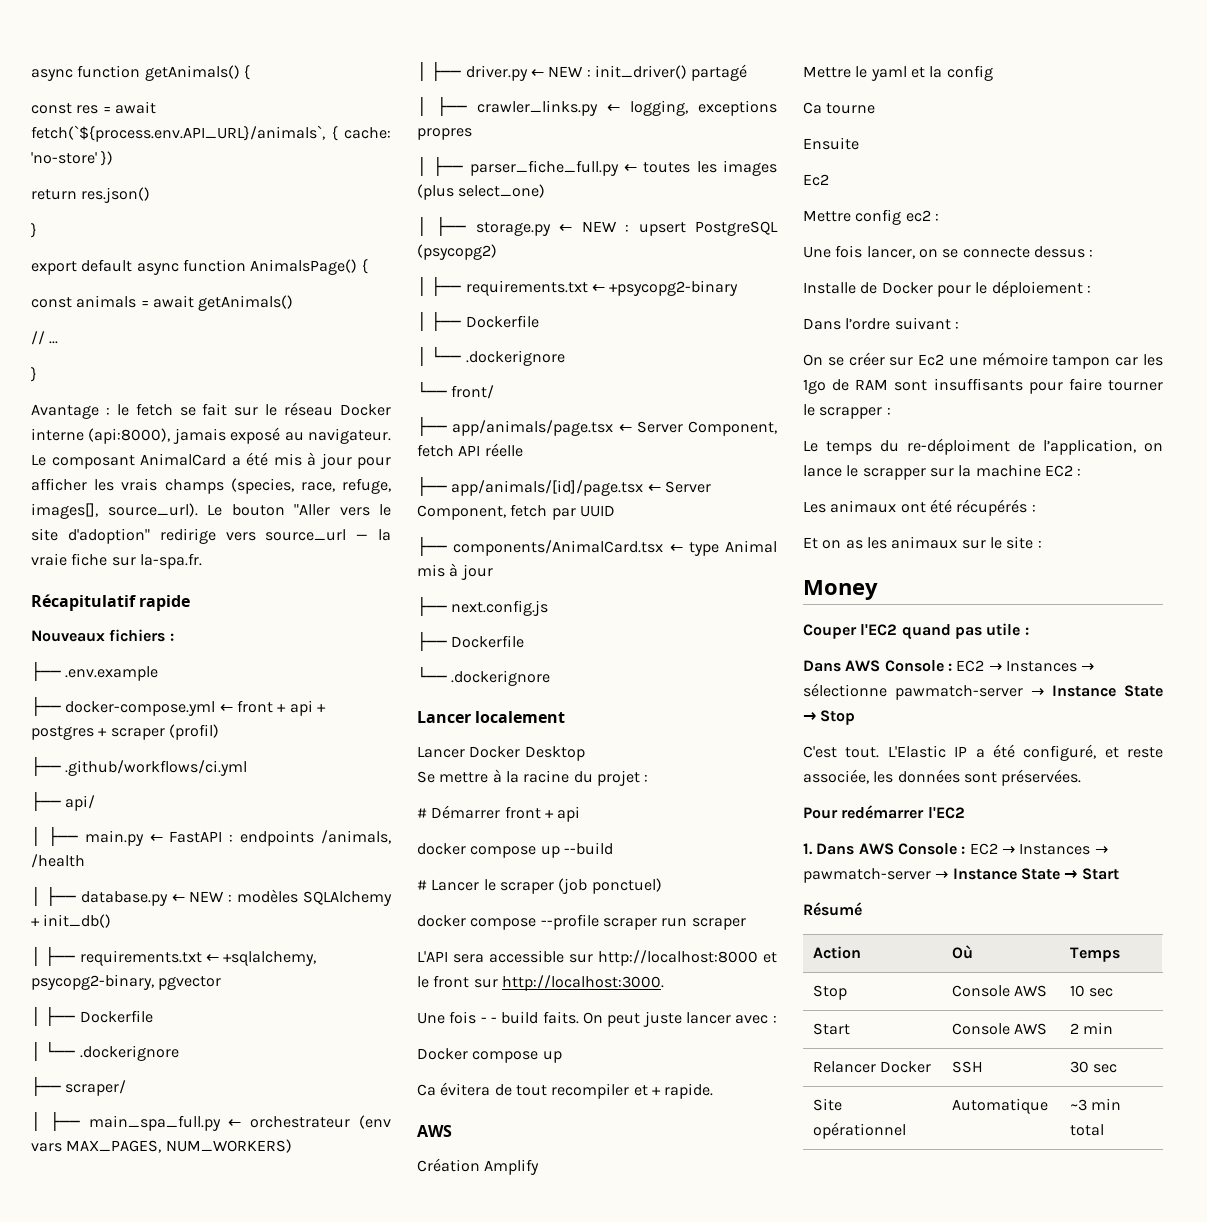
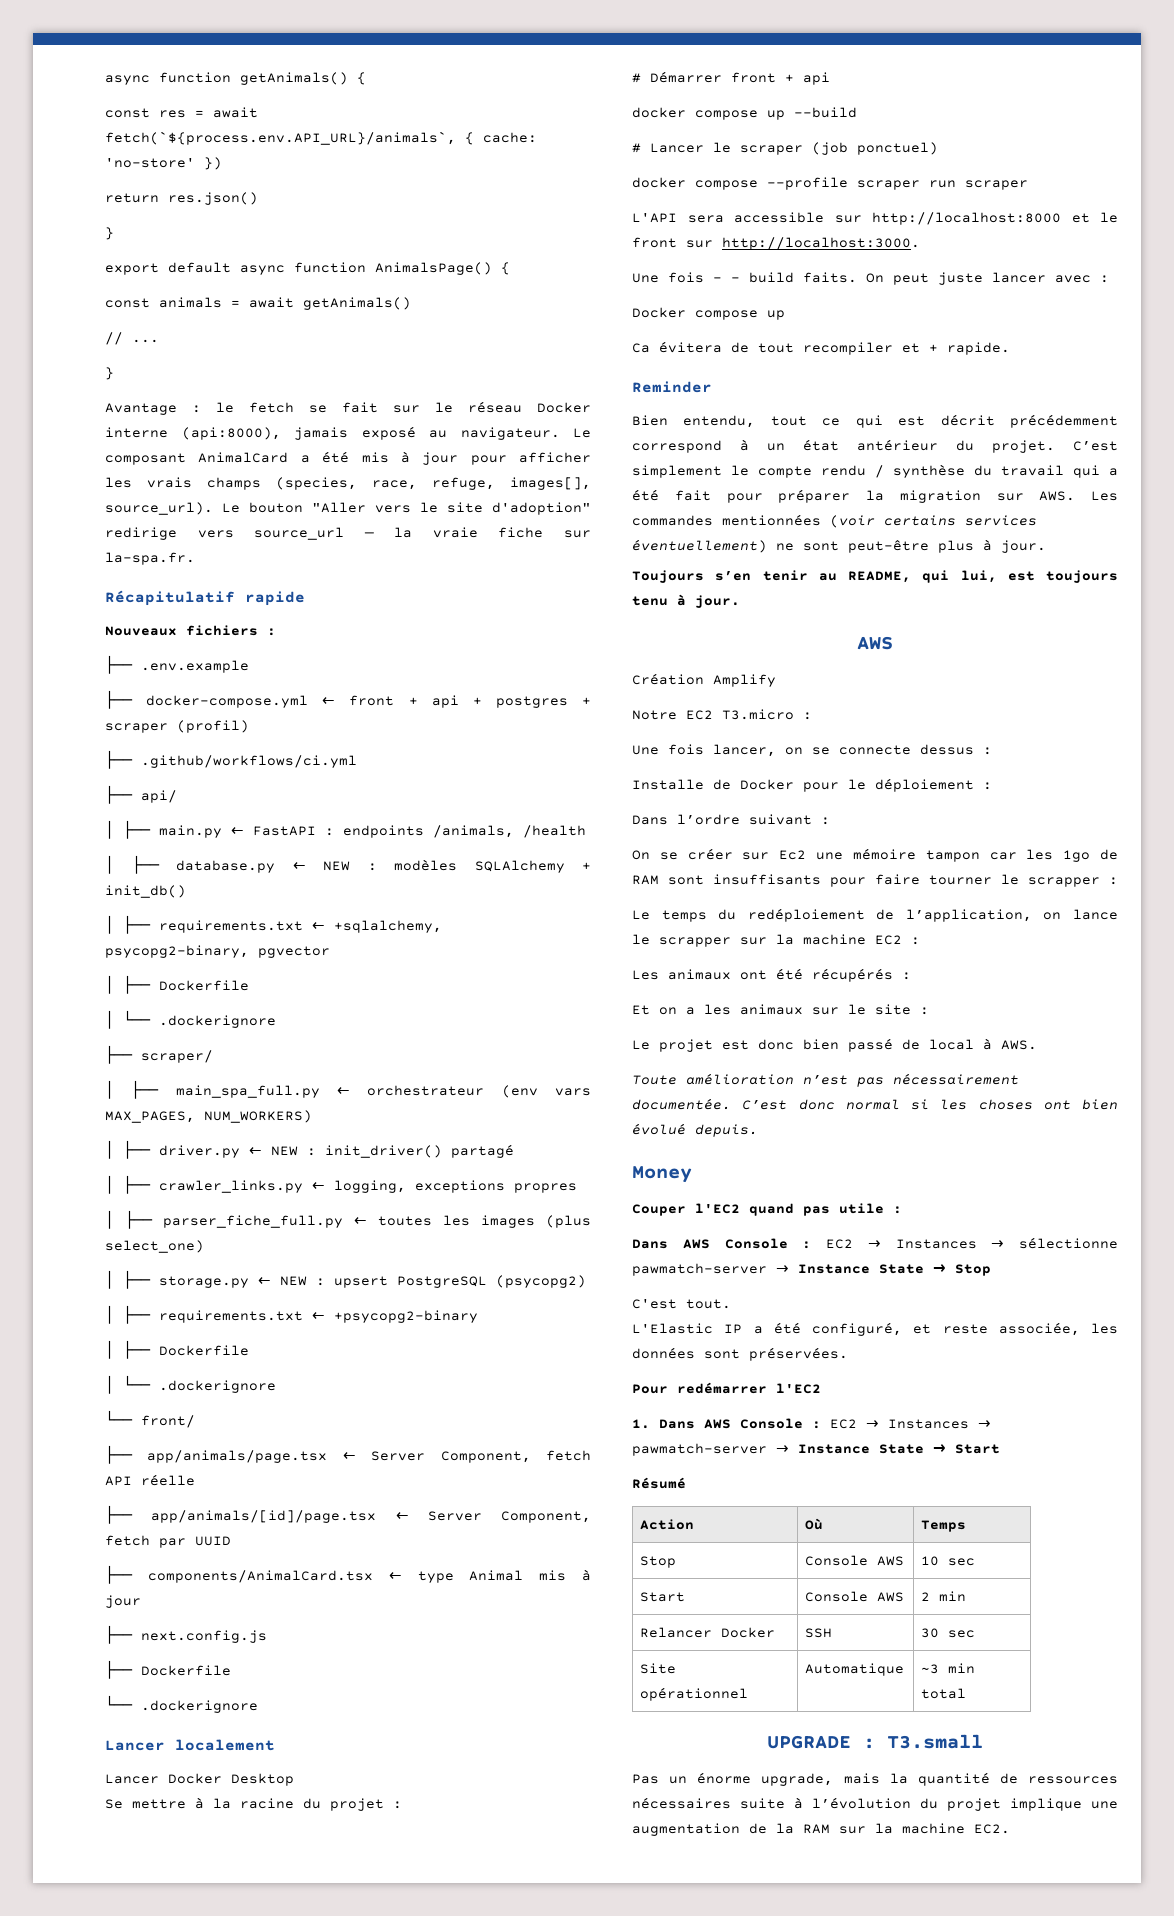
[417,1125,452,1137] [417,1158,540,1175] [803,65,993,81] [803,102,876,114] [803,137,859,150] [803,174,829,186] [803,209,931,225] AWS // Création Amplify // Mettre le yaml et la config // Ca tourne // Ensuite // Ec2 // Mettre config ec2 -> [632,381,712,393] [632,414,1118,428] [632,439,1118,453] [632,464,1118,478] [632,489,1118,503] [632,514,1037,528] [632,539,1046,553] [632,570,1118,583] [632,594,740,608] [857,636,893,650] [632,673,776,687] [632,709,794,720] Reminder // Bien entendu, tout ce qui est décrit précédemment correspond à un état antérieur du projet. C’est simplement le compte rendu / synthèse du travail qui a été fait pour préparer la migration sur AWS. Les commandes mentionnées (voir certains services éventuellement) ne sont peut-être plus à jour. // Toujours s’en tenir au README, qui lui, est toujours tenu à jour. // AWS // Création Amplify // Notre EC2 T3.micro
[907,438,1010,455] re-déploiment -> [747,908,865,922] redéploiement
[845,540,863,549] as -> [686,1007,695,1015] a
(1042, 544) none -> [632,1038,1037,1052] [632,1073,1019,1087] [632,1098,1118,1110] [632,1123,758,1137] // Le projet est donc bien passé de local à AWS. // Toute amélioration n’est pas nécessairement documentée. C’est donc normal si les choses ont bien évolué depuis.
(880, 752) none -> (731, 1304) //
(1105, 1130) none -> [767,1734,983,1749] [632,1772,1118,1786] [632,1797,1118,1811] [632,1823,1010,1836] // UPGRADE : T3.small // Pas un énorme upgrade, mais la quantité de ressources nécessaires suite à l’évolution du projet implique une augmentation de la RAM sur la machine EC2.

